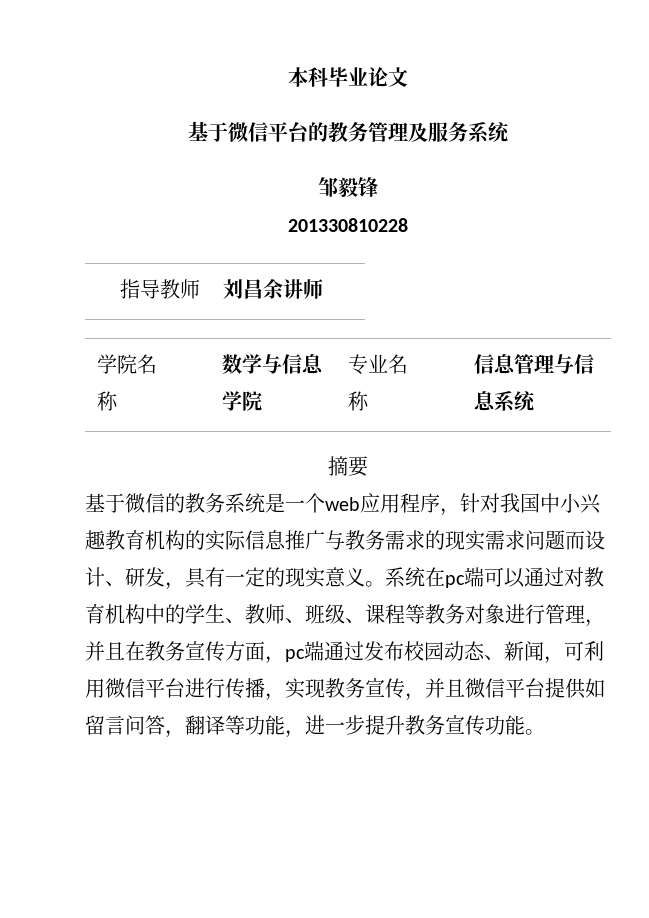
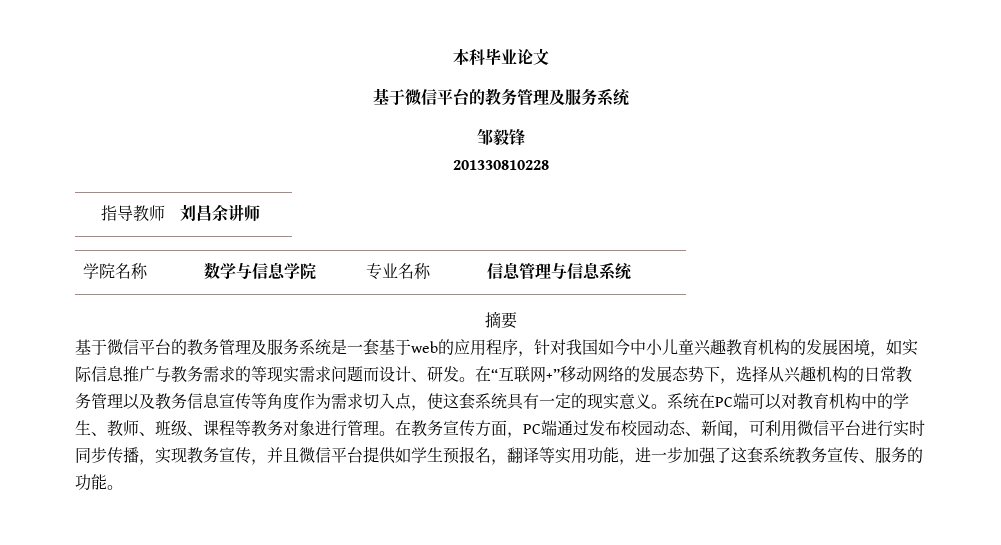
[165,493,360,513] 的教务系统是一个web -> [139,339,454,356] 平台的教务管理及服务系统是一套基于web的
[540,493,581,513] 中小 -> [598,338,694,356] 如今中小儿童
(205, 540) none -> [806,339,902,357] 发展困境，如
(445, 540) none -> [251,366,267,382] 等
[165,582,185,590] ， -> [459,366,912,384] [75,393,507,411] 。在“互联网+”移动网络的发展态势下，选择从兴趣机构的日常教务管理以及教务信息宣传等角度作为需求切入点，使这套系统
[445,567,564,588] pc端可以通过 -> [715,393,782,410] PC端可以
[585,619,605,627] [85,641,125,661] ，并且 -> [379,431,395,436] 。
[285,649,305,662] pc -> [523,424,541,434] PC
(225, 688) none -> [893,420,925,437] [75,447,107,463] 实时同步
[85,715,165,735] 留言问答 -> [411,446,491,464] 学生预报名
(245, 725) none -> [555,447,587,464] 实用
[365,715,485,735] 提升教务宣传 -> [683,447,923,464] 加强了这套系统教务宣传、服务的

